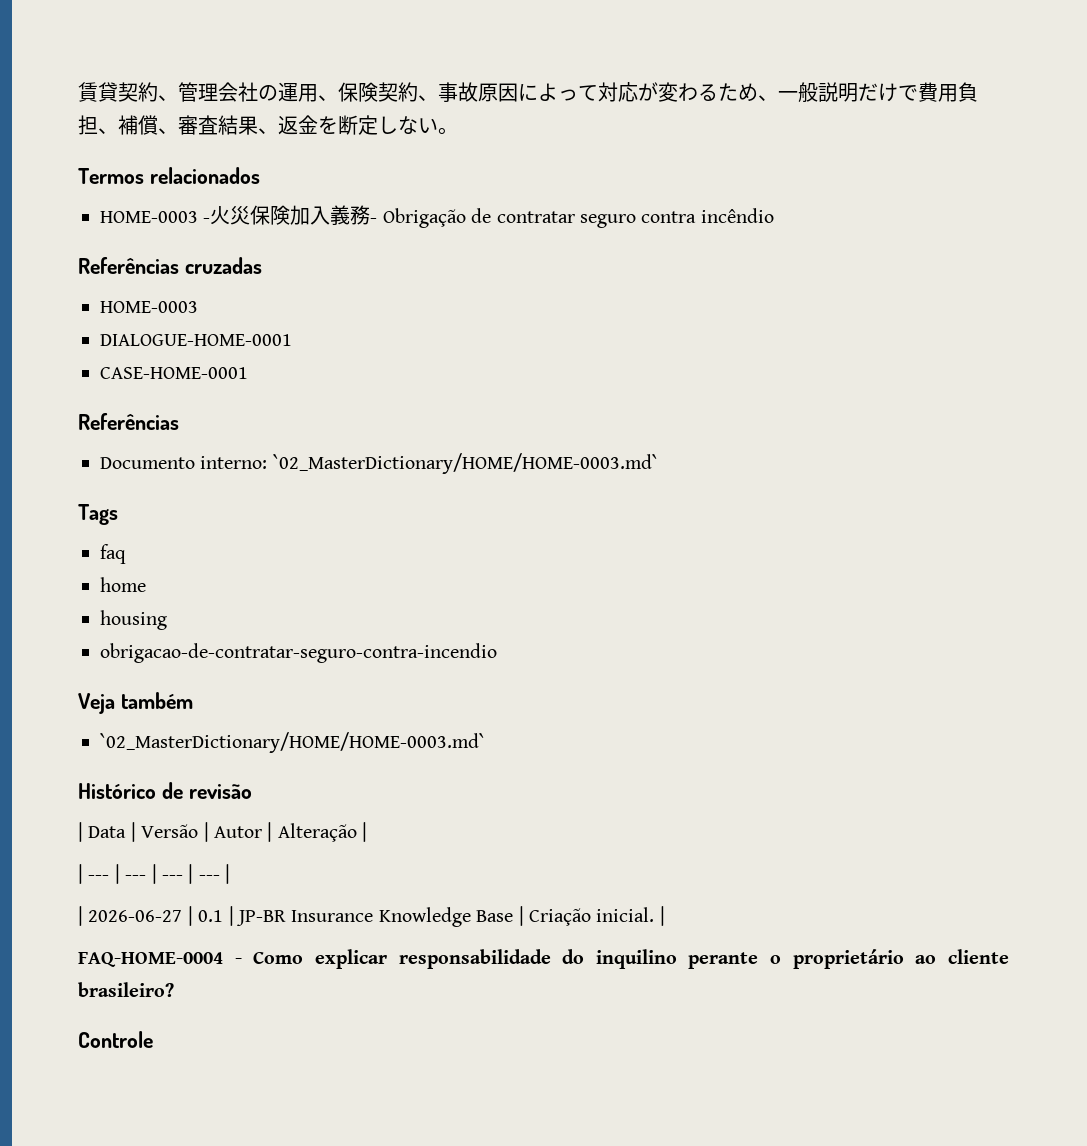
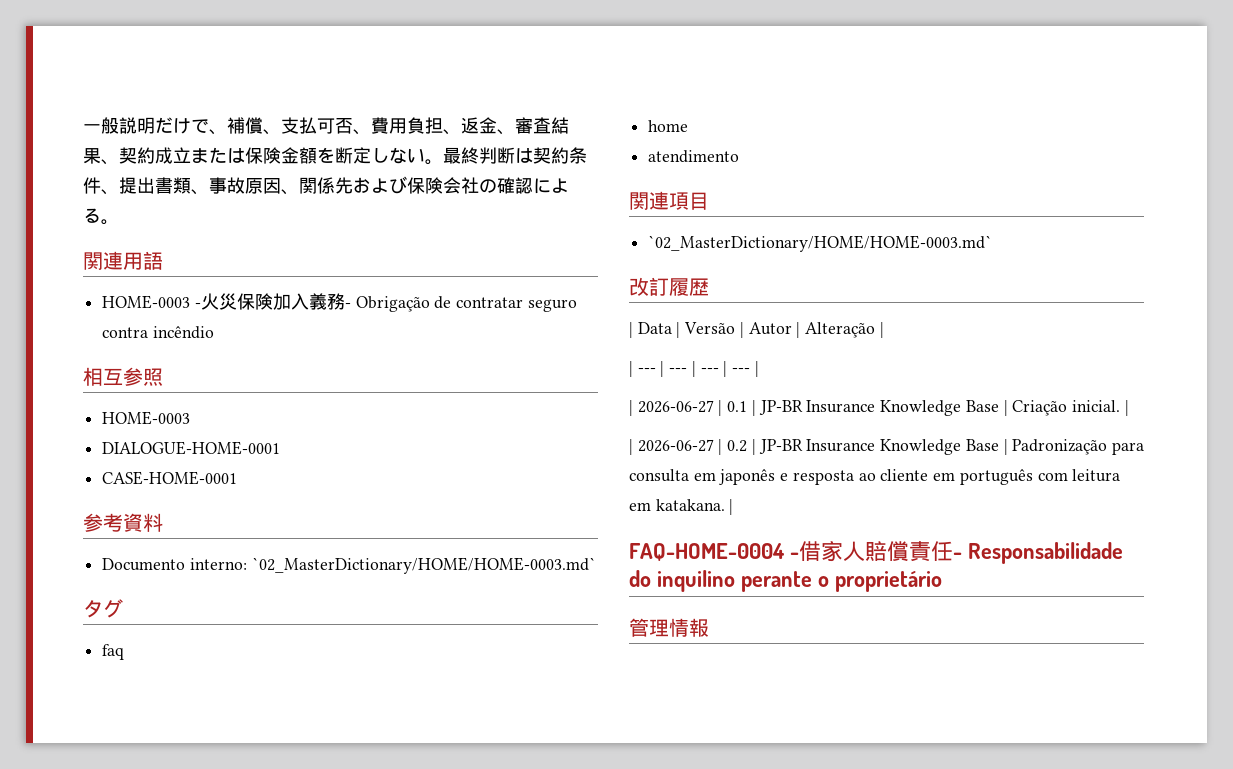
[78,82,918,102] 賃貸契約、管理会社の運用、保険契約、事故原因によって対応が変わるため、一般説明だけで -> [83,117,371,135] 一般説明だけで、補償、支払可否、
[118,115,158,135] 補償 -> [461,117,497,134] 返金
[278,115,458,135] [78,167,260,184] 返金を断定しない。 // Termos relacionados -> [119,147,587,165] [83,176,569,195] [83,208,119,225] [83,251,163,270] 契約成立または保険金額を断定しない。最終判断は契約条件、提出書類、事故原因、関係先および保険会社の確認による。 // 関連用語
[78,257,262,274] Referências cruzadas -> [83,367,163,386] 相互参照
[78,413,179,430] Referências -> [83,513,163,532] 参考資料
[78,504,118,525] Tags -> [83,599,123,618] タグ
[100,610,167,630] [100,643,497,663] [78,692,193,714] [100,732,485,753] [78,782,252,799] housing // obrigacao-de-contratar-seguro-contra-incendio // Veja também // `02_MasterDictionary/HOME/HOME-0003.md` // Histórico de revisão -> [648,150,740,163] [629,191,709,210] [648,235,993,252] [629,277,709,296] atendimento // 関連項目 // `02_MasterDictionary/HOME/HOME-0003.md` // 改訂履歴
[78,949,551,969] FAQ-HOME-0004 - Como explicar responsabilidade -> [629,439,1144,455] [629,469,1121,485] [629,499,734,515] [629,541,1123,564] | 2026-06-27 | 0.2 | JP-BR Insurance Knowledge Base | Padronização para consulta em japonês e resposta ao cliente em português com leitura em katakana. | // FAQ-HOME-0004 -借家人賠償責任- Responsabilidade
[915,949,1009,964] [78,982,174,997] [78,1031,153,1048] ao cliente brasileiro? // Controle -> [629,618,709,637] // 管理情報

